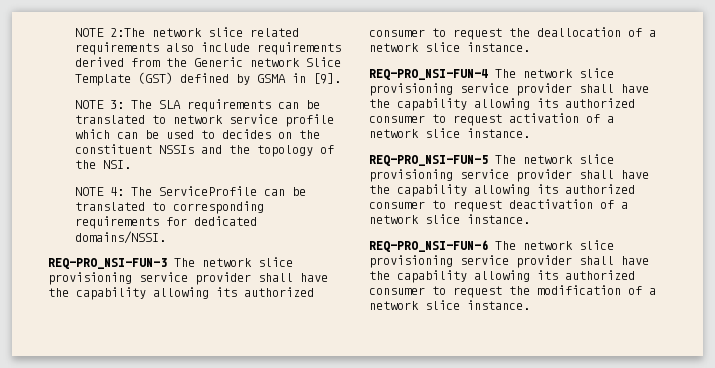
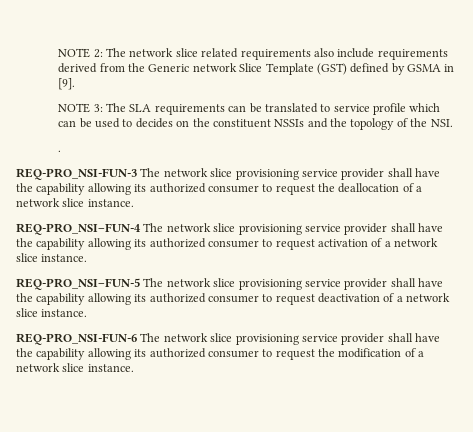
[75,28,146,37] NOTE 2:The -> [58,48,127,58] NOTE 2: The
[173,115,224,124] network -> (331, 108) none
[75,186,307,196] [75,201,265,214] [75,216,258,229] [75,231,167,244] NOTE 4: The ServiceProfile can be translated to corresponding requirements for dedicated domains/NSSI. -> [58,150,62,152] .

